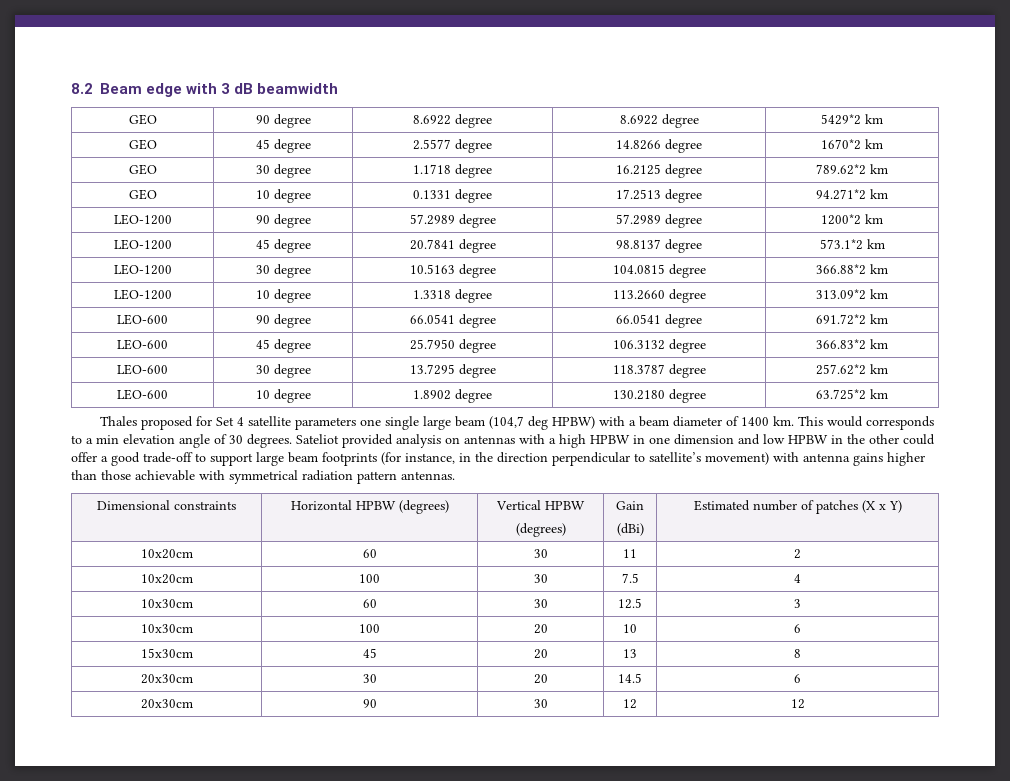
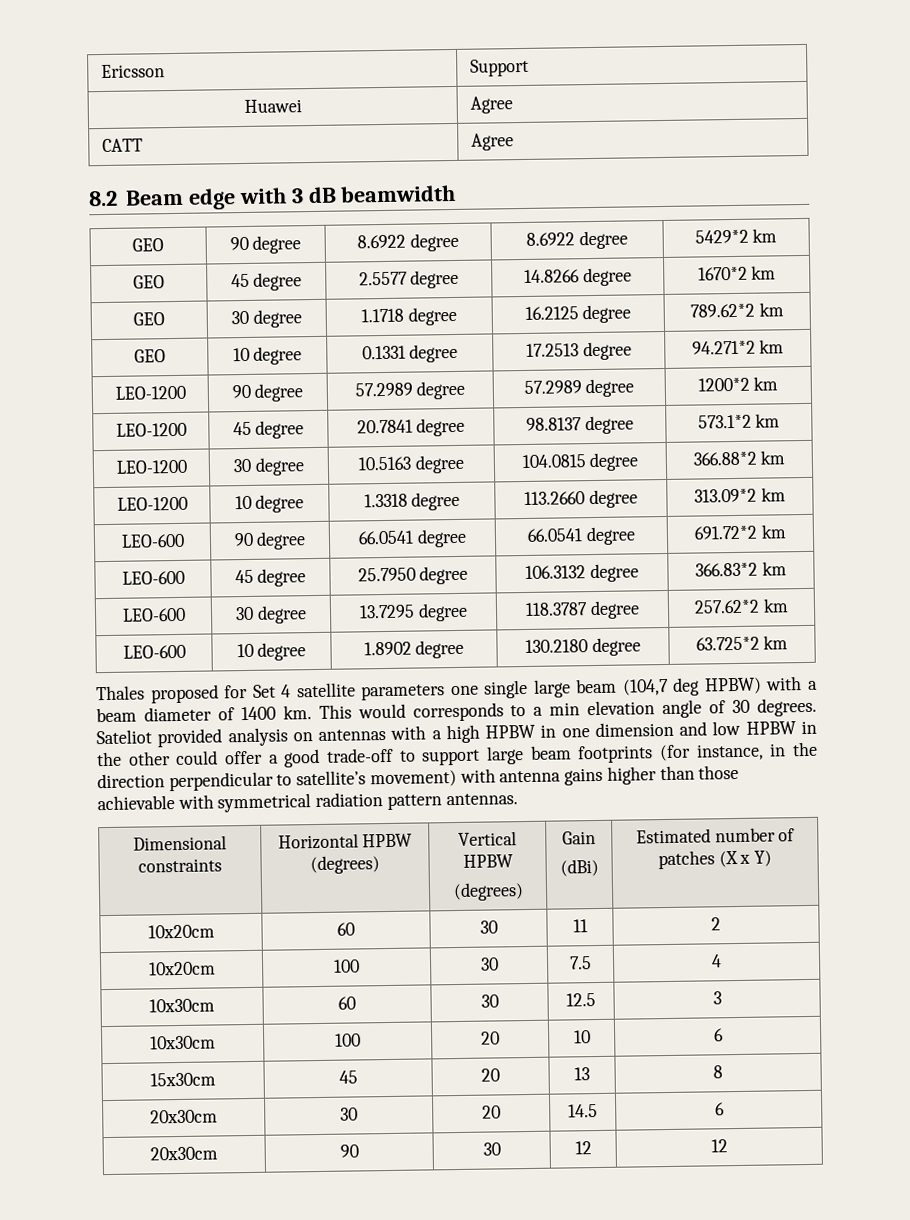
(71, 88) none -> [100,64,165,79] [469,58,529,77] [243,99,302,113] [469,96,513,114] [101,138,143,153] [470,133,514,151] Ericsson | Support // Huawei | Agree // CATT | Agree //

